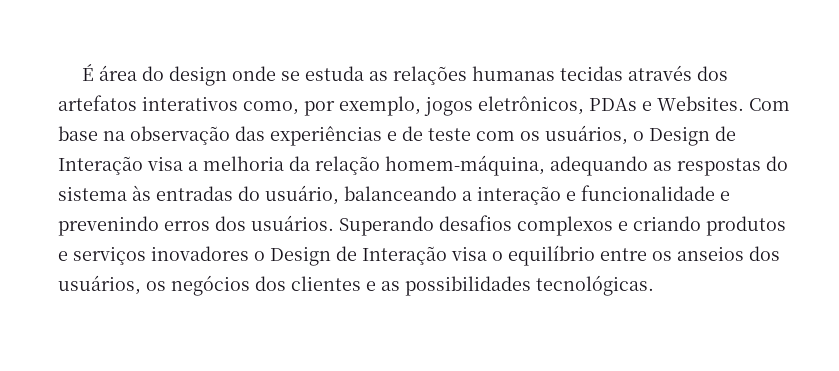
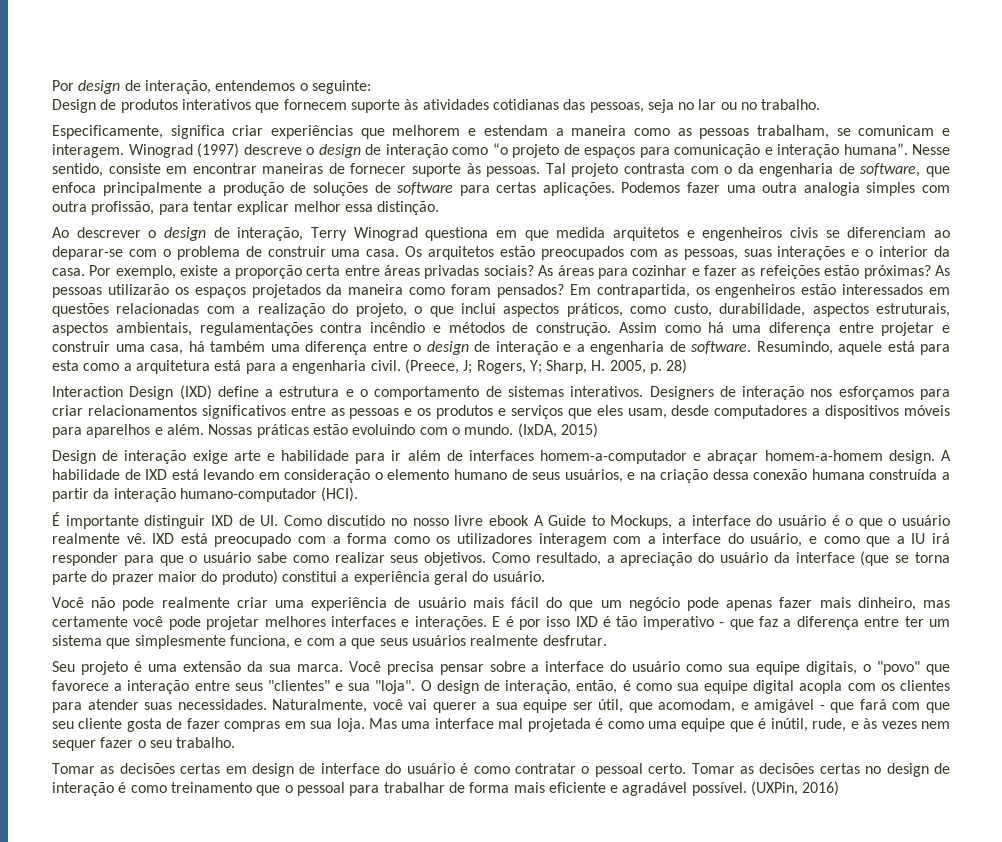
[81,64,728,86] [58,95,790,116] [58,125,736,146] [58,155,788,176] [58,185,730,205] [58,215,786,236] [58,245,780,266] [58,275,654,296] É área do design onde se estuda as relações humanas tecidas através dos artefatos interativos como, por exemplo, jogos eletrônicos, PDAs e Websites. Com base na observação das experiências e de teste com os usuários, o Design de Interação visa a melhoria da relação homem-máquina, adequando as respostas do sistema às entradas do usuário, balanceando a interação e funcionalidade e prevenindo erros dos usuários. Superando desafios complexos e criando produtos e serviços inovadores o Design de Interação visa o equilíbrio entre os anseios dos usuários, os negócios dos clientes e as possibilidades tecnológicas. -> [52,80,371,94] [52,99,821,113] [52,125,950,139] [52,143,950,158] [52,163,950,177] [52,182,951,196] [52,201,440,215] [52,227,950,241] [52,246,950,260] [52,265,951,279] [52,284,950,298] [52,303,950,317] [52,322,950,336] [52,341,950,355] [52,359,688,374] [52,385,950,400] [52,405,951,419] [52,423,598,438] [52,450,951,464] [52,469,950,483] [52,487,359,502] [52,512,950,529] [52,533,951,547] [52,551,950,566] [52,570,545,585] [52,597,951,611] [52,616,951,630] [52,635,607,649] [52,661,951,675] [52,680,950,694] [52,699,950,713] [52,718,951,732] [52,737,236,751] [52,763,950,777] [52,781,840,796] Por design de interação, entendemos o seguinte: // Design de produtos interativos que fornecem suporte às atividades cotidianas das pessoas, seja no lar ou no trabalho. // Especificamente, significa criar experiências que melhorem e estendam a maneira como as pessoas trabalham, se comunicam e interagem. Winograd (1997) descreve o design de interação como “o projeto de espaços para comunicação e interação humana”. Nesse sentido, consiste em encontrar maneiras de fornecer suporte às pessoas. Tal projeto contrasta com o da engenharia de software, que enfoca principalmente a produção de soluções de software para certas aplicações. Podemos fazer uma outra analogia simples com outra profissão, para tentar explicar melhor essa distinção. // Ao descrever o design de interação, Terry Winograd questiona em que medida arquitetos e engenheiros civis se diferenciam ao deparar-se com o problema de construir uma casa. Os arquitetos estão preocupados com as pessoas, suas interações e o interior da casa. Por exemplo, existe a proporção certa entre áreas privadas sociais? As áreas para cozinhar e fazer as refeições estão próximas? As pessoas utilizarão os espaços projetados da maneira como foram pensados? Em contrapartida, os engenheiros estão interessados em questões relacionadas com a realização do projeto, o que inclui aspectos práticos, como custo, durabilidade, aspectos estruturais, aspectos ambientais, regulamentações contra incêndio e métodos de construção. Assim como há uma diferença entre projetar e construir uma casa, há também uma diferença entre o design de interação e a engenharia de software. Resumindo, aquele está para esta como a arquitetura está para a engenharia civil. (Preece, J; Rogers, Y; Sharp, H. 2005, p. 28) // Interaction Design (IXD) define a estrutura e o comportamento de sistemas interativos. Designers de interação nos esforçamos para criar relacionamentos significativos entre as pessoas e os produtos e serviços que eles usam, desde computadores a dispositivos móveis para aparelhos e além. Nossas práticas estão evoluindo com o mundo. (IxDA, 2015) // Design de interação exige arte e habilidade para ir além de interfaces homem-a-computador e abraçar homem-a-homem design. A habilidade de IXD está levando em consideração o elemento humano de seus usuários, e na criação dessa conexão humana construída a partir da interação humano-computador (HCI). // É importante distinguir IXD de UI. Como discutido no nosso livre ebook A Guide to Mockups, a interface do usuário é o que o usuário realmente vê. IXD está preocupado com a forma como os utilizadores interagem com a interface do usuário, e como que a IU irá responder para que o usuário sabe como realizar seus objetivos. Como resultado, a apreciação do usuário da interface (que se torna parte do prazer maior do produto) constitui a experiência geral do usuário. // Você não pode realmente criar uma experiência de usuário mais fácil do que um negócio pode apenas fazer mais dinheiro, mas certamente você pode projetar melhores interfaces e interações. E é por isso IXD é tão imperativo - que faz a diferença entre ter um sistema que simplesmente funciona, e com a que seus usuários realmente desfrutar. // Seu projeto é uma extensão da sua marca. Você precisa pensar sobre a interface do usuário como sua equipe digitais, o "povo" que favorece a interação entre seus "clientes" e sua "loja". O design de interação, então, é como sua equipe digital acopla com os clientes para atender suas necessidades. Naturalmente, você vai querer a sua equipe ser útil, que acomodam, e amigável - que fará com que seu cliente gosta de fazer compras em sua loja. Mas uma interface mal projetada é como uma equipe que é inútil, rude, e às vezes nem sequer fazer o seu trabalho. // Tomar as decisões certas em design de interface do usuário é como contratar o pessoal certo. Tomar as decisões certas no design de interação é como treinamento que o pessoal para trabalhar de forma mais eficiente e agradável possível. (UXPin, 2016)

